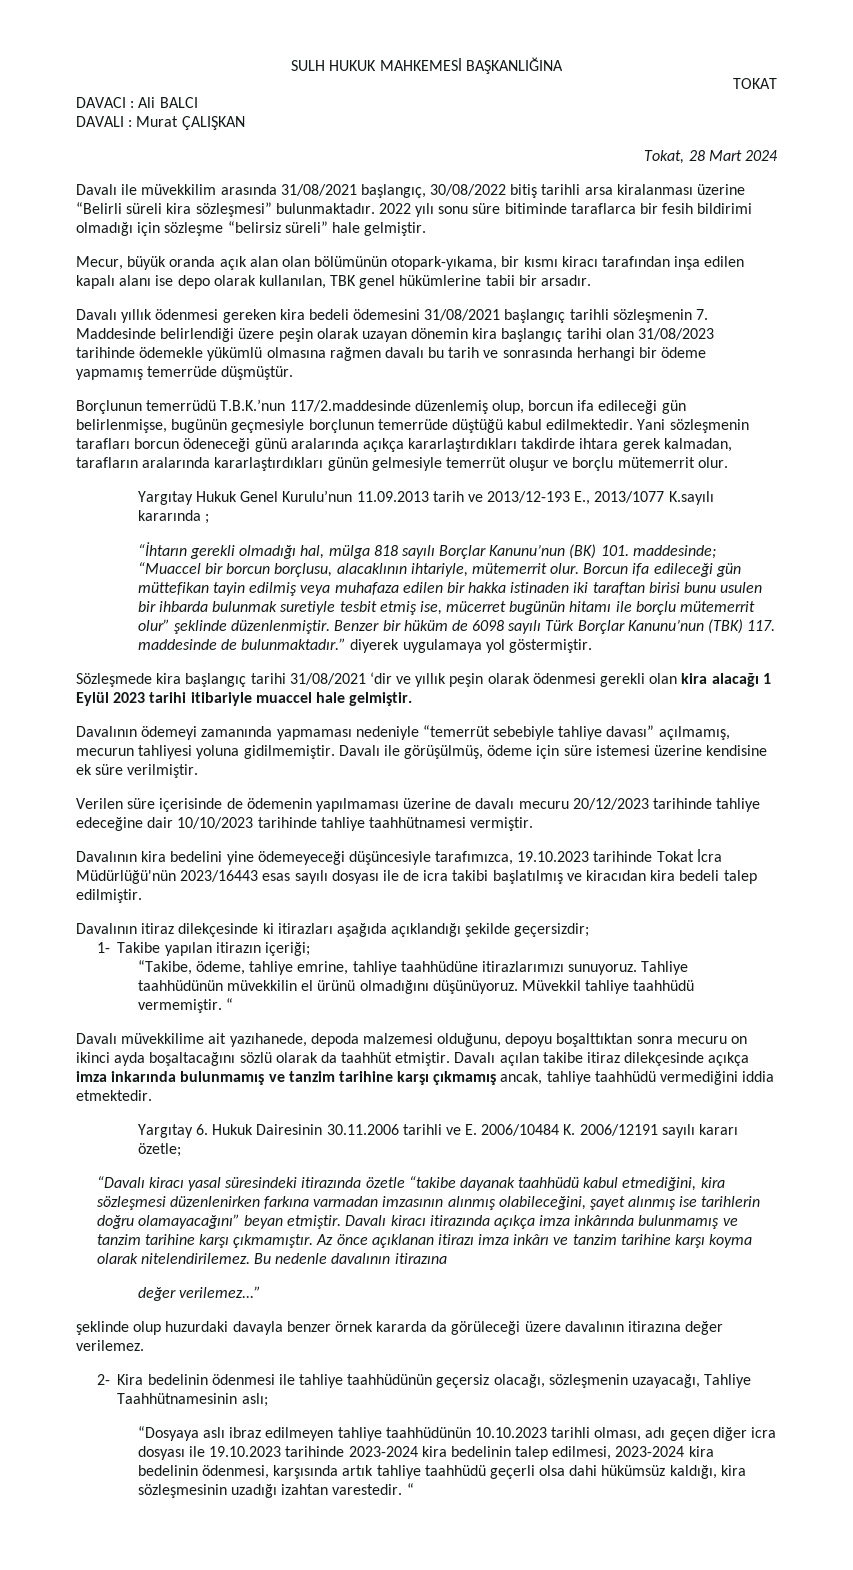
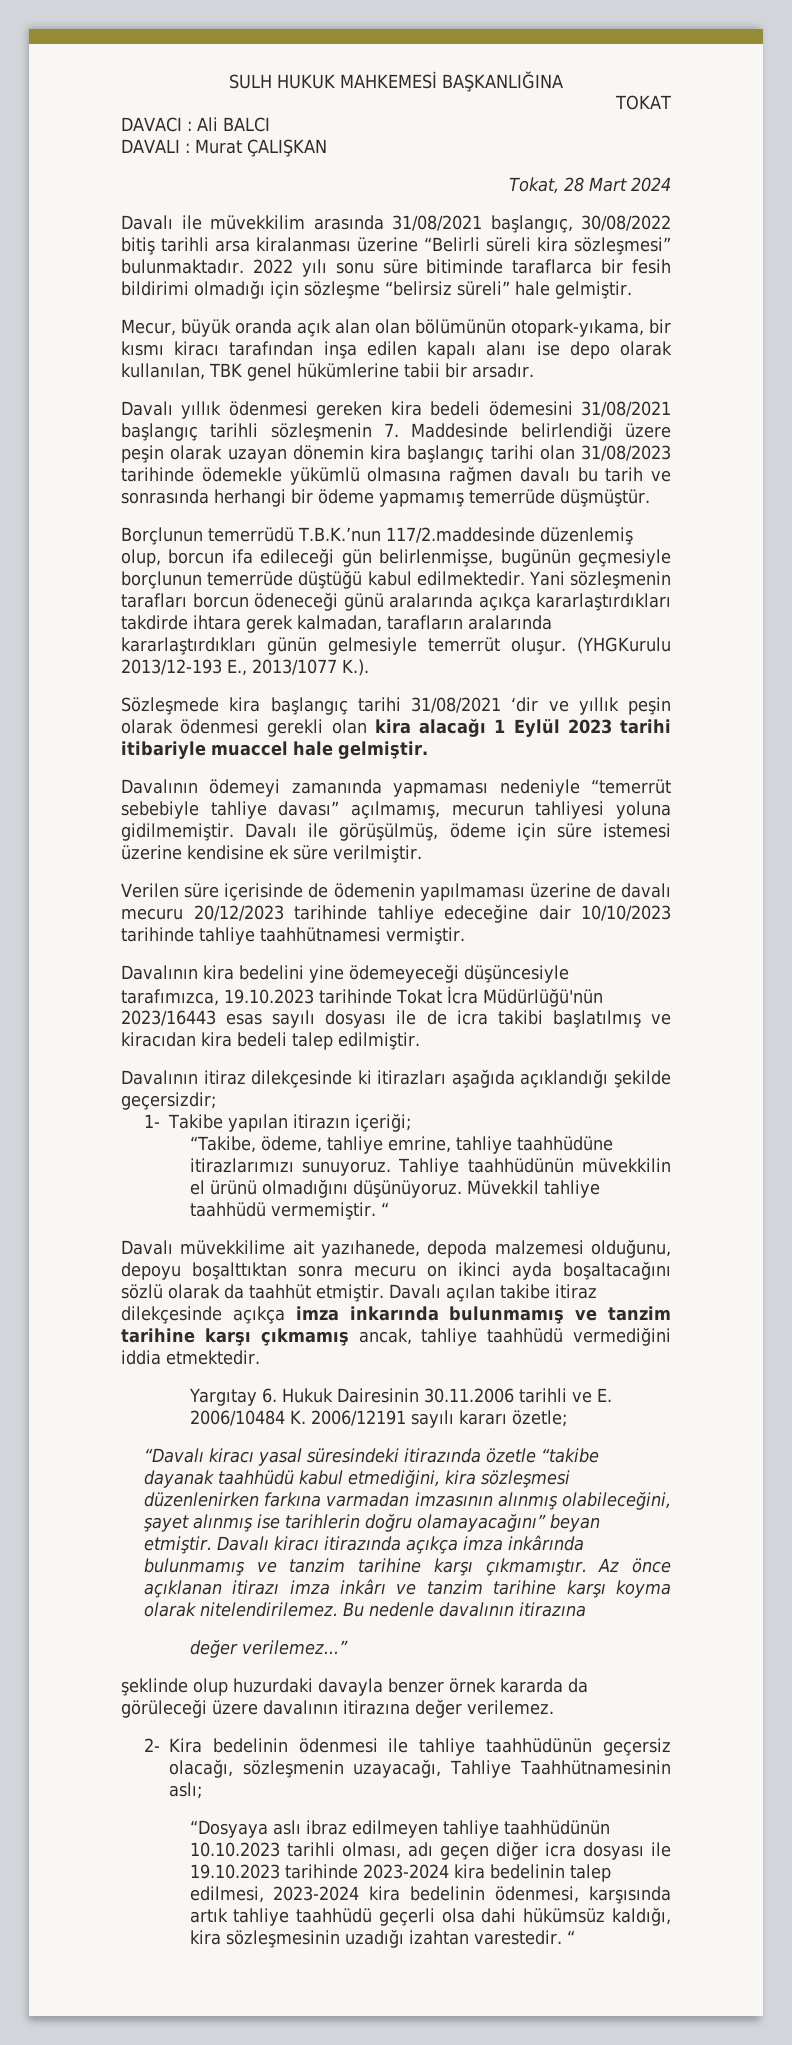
[509,457,728,471] [137,490,714,505] [137,510,209,524] [137,542,716,559] [137,562,741,577] [137,582,763,596] [137,601,755,615] [137,619,776,634] [137,638,592,653] oluşur ve borçlu mütemerrit olur. // Yargıtay Hukuk Genel Kurulu’nun 11.09.2013 tarih ve 2013/12-193 E., 2013/1077 K.sayılı kararında ; // “İhtarın gerekli olmadığı hal, mülga 818 sayılı Borçlar Kanunu’nun (BK) 101. maddesinde; “Muaccel bir borcun borçlusu, alacaklının ihtariyle, mütemerrit olur. Borcun ifa edileceği gün müttefikan tayin edilmiş veya muhafaza edilen bir hakka istinaden iki taraftan birisi bunu usulen bir ihbarda bulunmak suretiyle tesbit etmiş ise, mücerret bugünün hitamı ile borçlu mütemerrit olur” şeklinde düzenlenmiştir. Benzer bir hüküm de 6098 sayılı Türk Borçlar Kanunu’nun (TBK) 117. maddesinde de bulunmaktadır.” diyerek uygulamaya yol göstermiştir. -> [511,637,672,655] [121,659,369,676] oluşur. (YHGKurulu 2013/12-193 E., 2013/1077 K.).

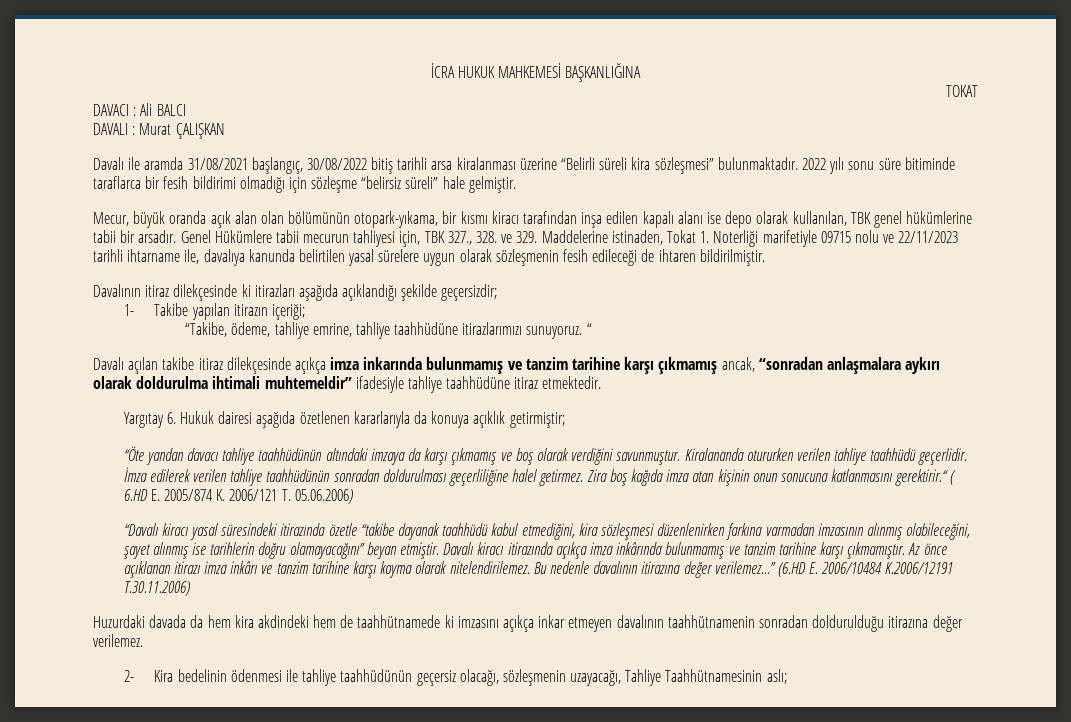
[229,74,272,89] SULH -> [430,63,455,78] İCRA
[509,177,671,194] [121,215,384,230] // Tokat, 28 Mart 2024 // Davalı ile müvekkilim arasında -> [93,157,184,170] // Davalı ile aramda
[121,401,671,419] [121,422,671,441] [121,445,671,463] [121,466,671,485] [121,489,650,507] [121,527,633,545] [121,548,671,567] [121,570,671,589] [121,592,671,611] [121,615,552,633] [121,637,672,655] [121,659,369,676] [121,697,671,715] [121,718,671,737] [121,741,428,759] [121,779,671,797] [121,801,671,819] [121,823,671,841] [121,845,422,863] [121,883,671,901] [121,904,671,923] [121,927,465,945] [121,964,569,983] [121,986,603,1007] [121,1010,671,1028] [121,1032,420,1050] // Davalı yıllık ödenmesi gereken kira bedeli ödemesini 31/08/2021 başlangıç tarihli sözleşmenin 7. Maddesinde belirlendiği üzere peşin olarak uzayan dönemin kira başlangıç tarihi olan 31/08/2023 tarihinde ödemekle yükümlü olmasına rağmen davalı bu tarih ve sonrasında herhangi bir ödeme yapmamış temerrüde düşmüştür. // Borçlunun temerrüdü T.B.K.’nun 117/2.maddesinde düzenlemiş olup, borcun ifa edileceği gün belirlenmişse, bugünün geçmesiyle borçlunun temerrüde düştüğü kabul edilmektedir. Yani sözleşmenin tarafları borcun ödeneceği günü aralarında açıkça kararlaştırdıkları takdirde ihtara gerek kalmadan, tarafların aralarında kararlaştırdıkları günün gelmesiyle temerrüt oluşur. (YHGKurulu 2013/12-193 E., 2013/1077 K.). // Sözleşmede kira başlangıç tarihi 31/08/2021 ‘dir ve yıllık peşin olarak ödenmesi gerekli olan kira alacağı 1 Eylül 2023 tarihi itibariyle muaccel hale gelmiştir. // Davalının ödemeyi zamanında yapmaması nedeniyle “temerrüt sebebiyle tahliye davası” açılmamış, mecurun tahliyesi yoluna gidilmemiştir. Davalı ile görüşülmüş, ödeme için süre istemesi üzerine kendisine ek süre verilmiştir. // Verilen süre içerisinde de ödemenin yapılmaması üzerine de davalı mecuru 20/12/2023 tarihinde tahliye edeceğine dair 10/10/2023 tarihinde tahliye taahhütnamesi vermiştir. // Davalının kira bedelini yine ödemeyeceği düşüncesiyle tarafımızca, 19.10.2023 tarihinde Tokat İcra Müdürlüğü'nün 2023/16443 esas sayılı dosyası ile de icra takibi başlatılmış ve kiracıdan kira bedeli talep edilmiştir. -> [180,230,959,247] [93,249,765,266] Genel Hükümlere tabii mecurun tahliyesi için, TBK 327., 328. ve 329. Maddelerine istinaden, Tokat 1. Noterliği marifetiyle 09715 nolu ve 22/11/2023 tarihli ihtarname ile, davalıya kanunda belirtilen yasal sürelere uygun olarak sözleşmenin fesih edileceği de ihtaren bildirilmiştir.
[398,1158,671,1176] [189,1179,600,1198] [189,1202,389,1220] [121,1239,671,1258] [121,1261,671,1280] [121,1284,384,1302] Tahliye taahhüdünün müvekkilin el ürünü olmadığını düşünüyoruz. Müvekkil tahliye taahhüdü vermemiştir. “ // Davalı müvekkilime ait yazıhanede, depoda malzemesi olduğunu, depoyu boşalttıktan sonra mecuru on ikinci ayda boşaltacağını sözlü olarak da taahhüt etmiştir. -> [586,323,592,335] “ //
[421,1327,671,1346] [121,1350,260,1365] [188,1388,613,1406] [189,1410,567,1428] tahliye taahhüdü vermediğini iddia etmektedir. // Yargıtay 6. Hukuk Dairesinin 30.11.2006 tarihli ve E. 2006/10484 K. 2006/12191 sayılı kararı özetle; -> [758,357,941,374] [93,376,602,393] [123,411,565,428] [123,446,968,465] [123,467,957,486] [123,489,353,504] “sonradan anlaşmalara aykırı olarak doldurulma ihtimali muhtemeldir” ifadesiyle tahliye taahhüdüne itiraz etmektedir. // Yargıtay 6. Hukuk dairesi aşağıda özetlenen kararlarıyla da konuya açıklık getirmiştir; // “Öte yandan davacı tahliye taahhüdünün altındaki imzaya da karşı çıkmamış ve boş olarak verdiğini savunmuştur. Kiralananda otururken verilen tahliye taahhüdü geçerlidir. İmza edilerek verilen tahliye taahhüdünün sonradan doldurulması geçerliliğine halel getirmez. Zira boş kağıda imza atan kişinin onun sonucuna katlanmasını gerektirir.“ ( 6.HD E. 2005/874 K. 2006/121 T. 05.06.2006)
(586, 1609) // -> (681, 567) none
[121,1678,588,1696] [121,1699,338,1718] // şeklinde olup huzurdaki davayla benzer örnek kararda da görüleceği üzere davalının -> [777,562,954,577] [123,581,190,596] [93,615,885,632] (6.HD E. 2006/10484 K.2006/12191 T.30.11.2006) // Huzurdaki davada da hem kira akdindeki hem de taahhütnamede ki imzasını açıkça inkar etmeyen davalının taahhütnamenin sonradan doldurulduğu
[189,1820,610,1838] [189,1841,672,1860] [189,1864,611,1882] [189,1886,671,1904] [189,1907,671,1926] [189,1929,575,1948] // “Dosyaya aslı ibraz edilmeyen tahliye taahhüdünün 10.10.2023 tarihli olması, adı geçen diğer icra dosyası ile 19.10.2023 tarihinde 2023-2024 kira bedelinin talep edilmesi, 2023-2024 kira bedelinin ödenmesi, karşısında artık tahliye taahhüdü geçerli olsa dahi hükümsüz kaldığı, kira sözleşmesinin uzadığı izahtan varestedir. “ -> (787, 676) none

